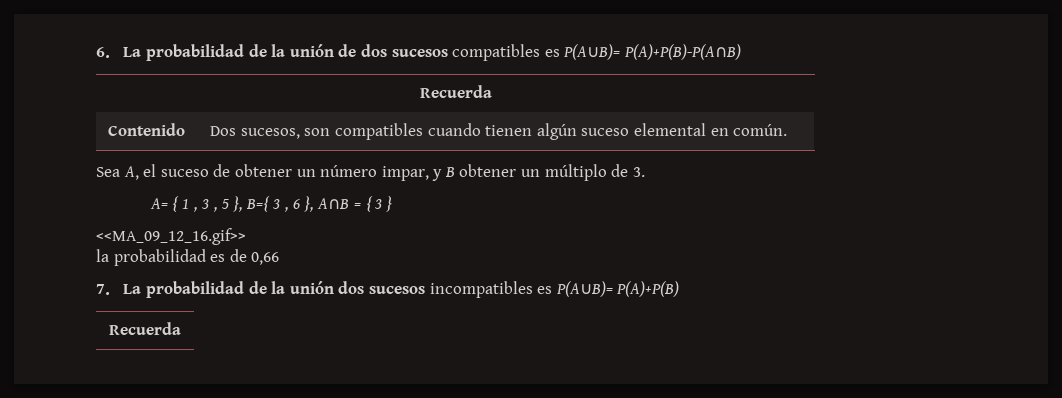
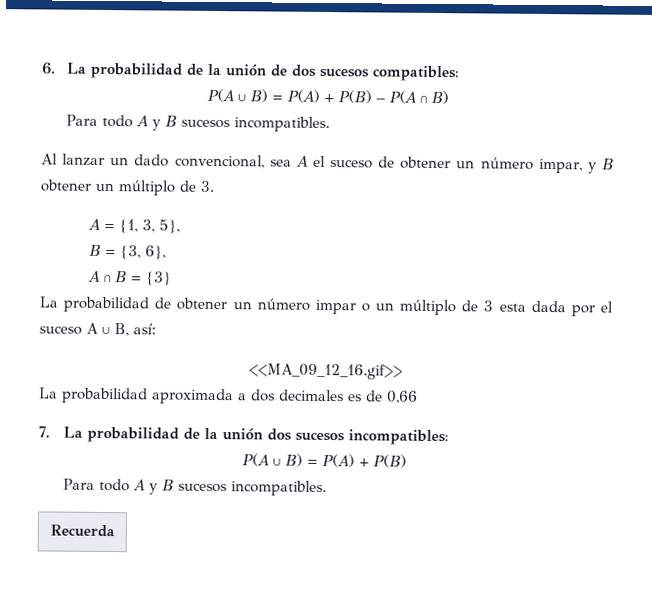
[452,44,741,61] [419,85,492,98] [108,123,186,136] [210,123,788,140] [96,166,139,180] compatibles es P(A∪B)= P(A)+P(B)-P(A∩B) // Recuerda // Contenido | Dos sucesos, son compatibles cuando tienen algún suceso elemental en común. // Sea A, -> [371,65,460,82] [206,88,449,105] [65,114,330,133] [41,153,309,169] compatibles: // P(A ∪ B) = P(A) + P(B) – P(A ∩ B) // Para todo A y B sucesos incompatibles. // Al lanzar un dado convencional, sea A
[149,196,392,212] [96,228,246,245] [96,249,206,266] A= { 1 , 3 , 5 }, B={ 3 , 6 }, A∩B = { 3 } // <<MA_09_12_16.gif>> // la probabilidad -> [88,218,181,234] [89,244,167,260] [88,270,173,286] [39,296,613,317] [39,322,156,337] [248,363,403,380] [39,387,344,405] A = {1, 3, 5}, // B = {3, 6}, // A ∩ B = {3} // La probabilidad de obtener un número impar o un múltiplo de 3 esta dada por el suceso A ∪ B, así: // <<MA_09_12_16.gif>> // La probabilidad aproximada a dos decimales
[429,281,680,298] incompatibles es P(A∪B)= P(A)+P(B) -> [347,429,449,446] [242,453,407,468] [62,478,327,497] incompatibles: // P(A ∪ B) = P(A) + P(B) // Para todo A y B sucesos incompatibles.

